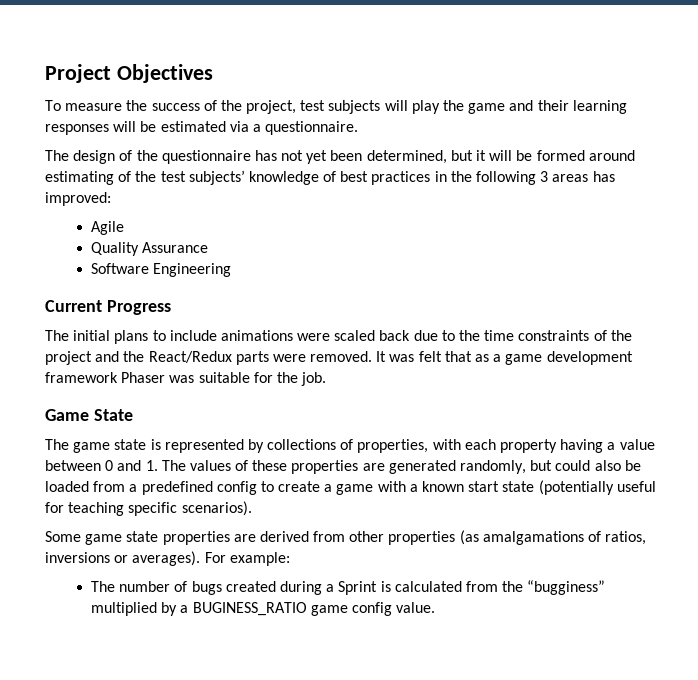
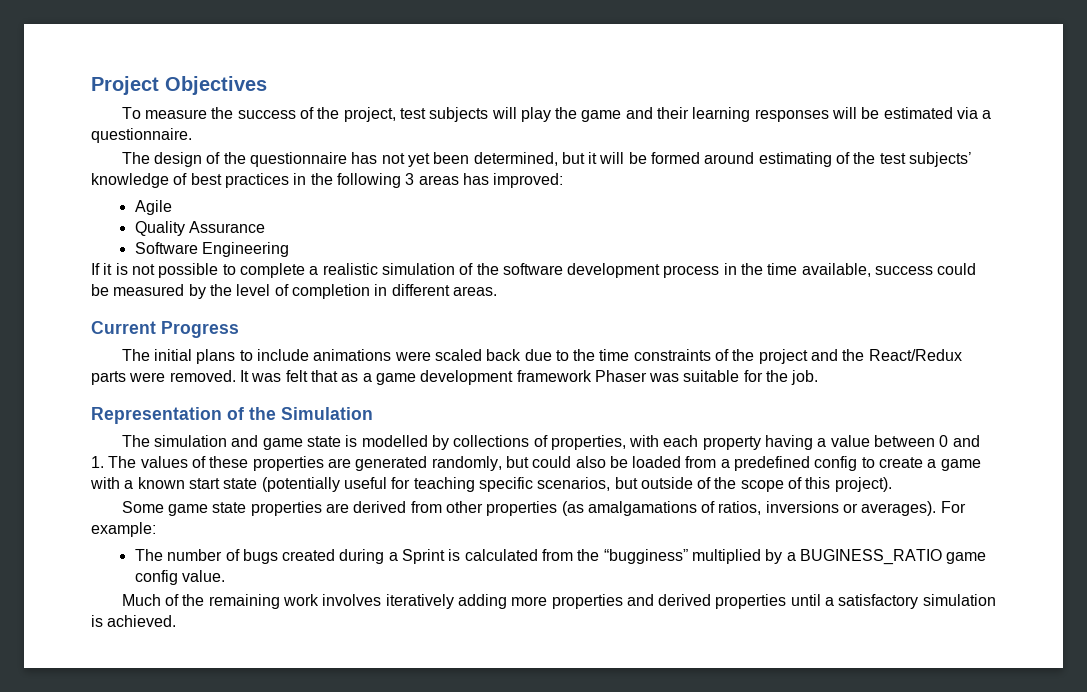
(232, 270) none -> [91,263,977,278] [91,284,497,299] // If it is not possible to complete a realistic simulation of the software development process in the time available, success could be measured by the level of completion in different areas.
[45,409,133,421] [45,439,69,450] Game State // The -> [91,407,373,424] [121,435,259,447] Representation of the Simulation // The simulation and
[164,439,244,453] represented -> [361,435,428,447] modelled
[181,501,252,516] scenarios). -> [537,477,892,492] scenarios, but outside of the scope of this project).
(436, 607) none -> [121,594,996,609] [91,615,177,627] // Much of the remaining work involves iteratively adding more properties and derived properties until a satisfactory simulation is achieved.

